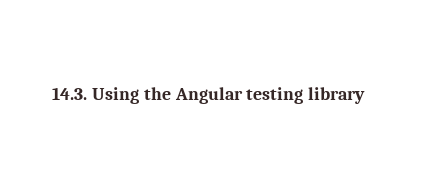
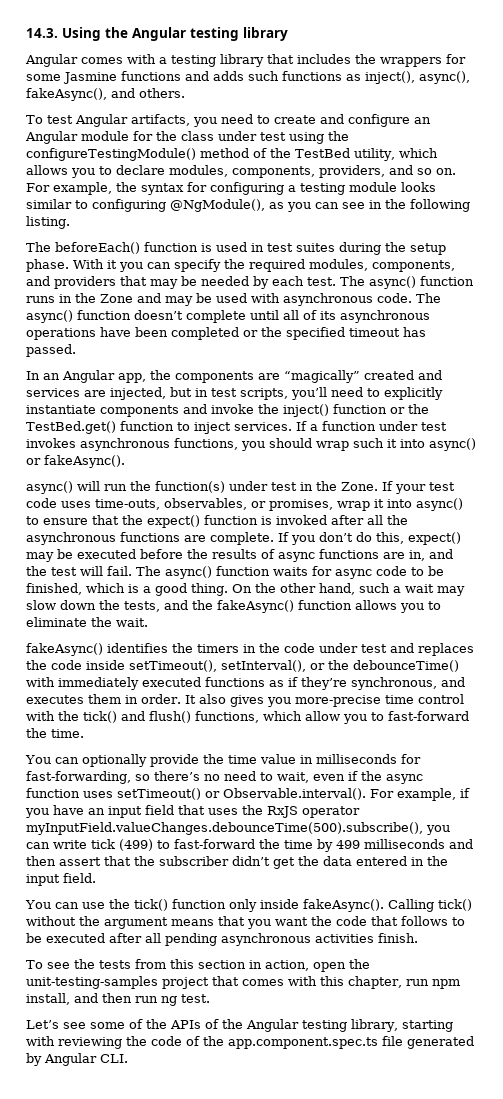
(366, 95) none -> [25,54,466,67] [26,71,470,84] [26,88,185,101] [26,114,431,127] [25,131,349,144] [26,148,438,161] [26,165,456,178] [26,182,436,195] [26,199,470,212] [26,216,70,229] [26,242,446,255] [26,259,455,272] [26,276,474,289] [26,293,441,306] [26,310,430,323] [26,327,426,340] [26,344,76,357] [26,370,442,383] [26,387,443,400] [26,404,429,417] [26,421,447,434] [26,438,476,451] [26,455,125,468] [26,481,455,494] [26,498,463,511] [26,515,408,528] [26,532,461,545] [26,549,453,562] [26,566,444,579] [26,583,465,596] [26,600,441,613] [26,617,148,627] [26,643,474,656] [26,660,459,672] [26,677,465,690] [26,694,464,707] [26,711,469,724] [26,728,84,738] [25,754,421,767] [26,771,423,784] [26,788,470,801] [25,805,360,818] [26,822,450,835] [26,839,473,852] [26,856,448,869] [26,873,96,886] [25,899,472,912] [26,916,465,929] [26,933,418,946] [26,959,370,972] [26,976,460,989] [26,993,210,1006] [26,1019,453,1032] [26,1036,474,1049] [26,1053,128,1066] // Angular comes with a testing library that includes the wrappers for some Jasmine functions and adds such functions as inject(), async(), fakeAsync(), and others. // To test Angular artifacts, you need to create and configure an Angular module for the class under test using the configureTestingModule() method of the TestBed utility, which allows you to declare modules, components, providers, and so on. For example, the syntax for configuring a testing module looks similar to configuring @NgModule(), as you can see in the following listing. // The beforeEach() function is used in test suites during the setup phase. With it you can specify the required modules, components, and providers that may be needed by each test. The async() function runs in the Zone and may be used with asynchronous code. The async() function doesn’t complete until all of its asynchronous operations have been completed or the specified timeout has passed. // In an Angular app, the components are “magically” created and services are injected, but in test scripts, you’ll need to explicitly instantiate components and invoke the inject() function or the TestBed.get() function to inject services. If a function under test invokes asynchronous functions, you should wrap such it into async() or fakeAsync(). // async() will run the function(s) under test in the Zone. If your test code uses time-outs, observables, or promises, wrap it into async() to ensure that the expect() function is invoked after all the asynchronous functions are complete. If you don’t do this, expect() may be executed before the results of async functions are in, and the test will fail. The async() function waits for async code to be finished, which is a good thing. On the other hand, such a wait may slow down the tests, and the fakeAsync() function allows you to eliminate the wait. // fakeAsync() identifies the timers in the code under test and replaces the code inside setTimeout(), setInterval(), or the debounceTime() with immediately executed functions as if they’re synchronous, and executes them in order. It also gives you more-precise time control with the tick() and flush() functions, which allow you to fast-forward the time. // You can optionally provide the time value in milliseconds for fast-forwarding, so there’s no need to wait, even if the async function uses setTimeout() or Observable.interval(). For example, if you have an input field that uses the RxJS operator myInputField.valueChanges.debounceTime(500).subscribe(), you can write tick (499) to fast-forward the time by 499 milliseconds and then assert that the subscriber didn’t get the data entered in the input field. // You can use the tick() function only inside fakeAsync(). Calling tick() without the argument means that you want the code that follows to be executed after all pending asynchronous activities finish. // To see the tests from this section in action, open the unit-testing-samples project that comes with this chapter, run npm install, and then run ng test. // Let’s see some of the APIs of the Angular testing library, starting with reviewing the code of the app.component.spec.ts file generated by Angular CLI.

